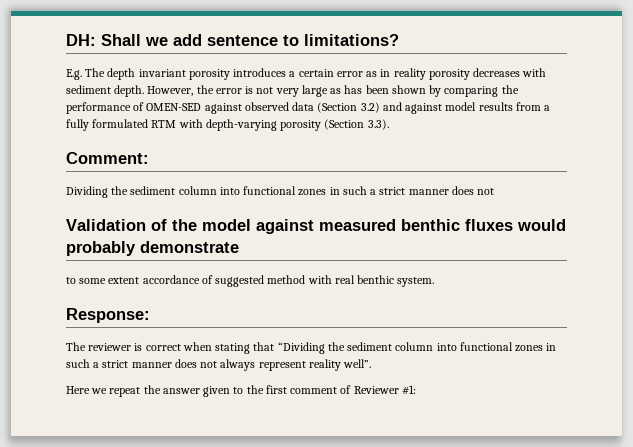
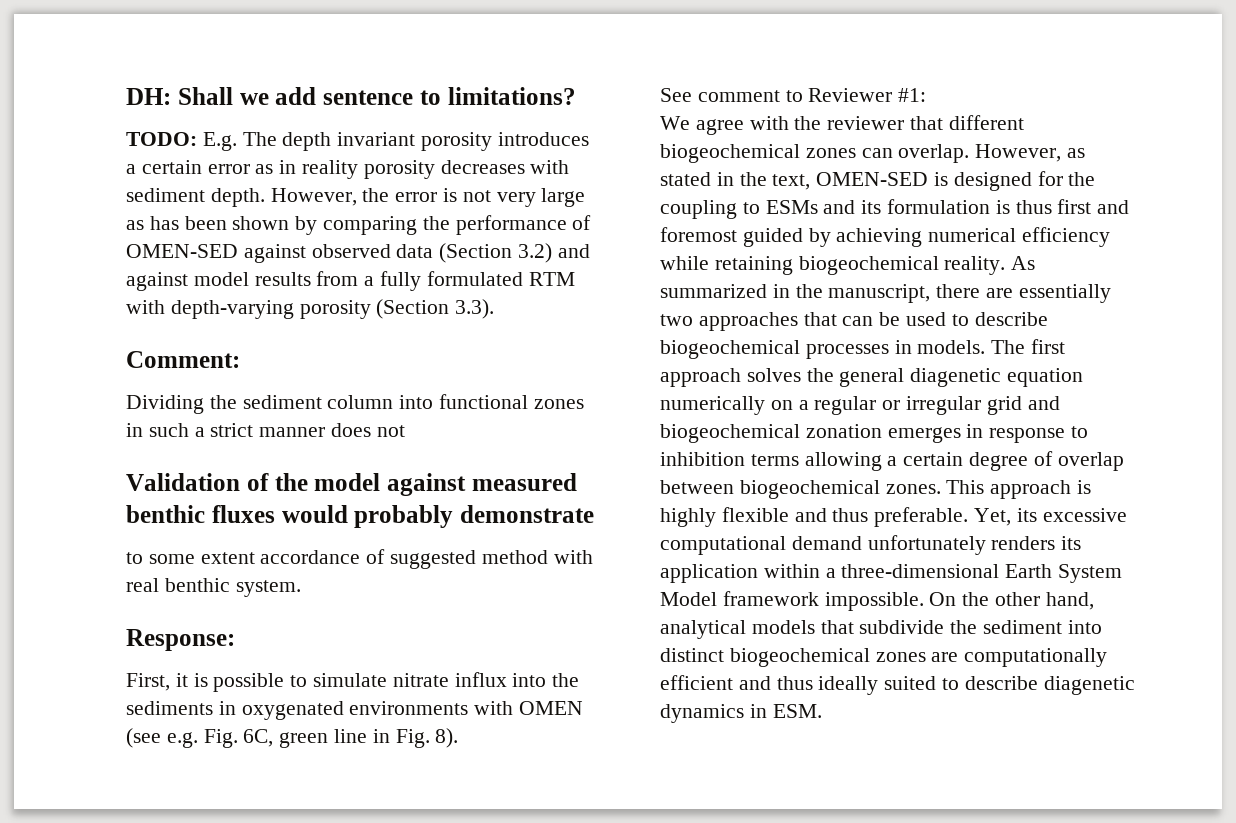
(399, 40) none -> [126,132,197,146] TODO:
[66,342,557,354] [66,359,372,371] [66,385,416,397] The reviewer is correct when stating that “Dividing the sediment column into functional zones in such a strict manner does not always represent reality well”. // Here we repeat the answer given to the first comment of Reviewer #1: -> [126,672,580,692] [126,701,584,720] [126,728,459,748] [660,88,927,102] [660,115,1024,135] [660,144,1086,163] [660,171,1096,191] [660,199,1130,219] [660,227,1111,247] [660,256,1036,275] [660,284,1111,303] [660,312,1048,331] [660,339,1066,359] [660,368,1084,387] [660,396,1060,415] [660,424,1089,443] [660,451,1124,471] [660,480,1092,499] [660,507,1127,527] [660,535,1082,555] [660,564,1123,583] [660,591,1094,611] [660,620,1102,639] [660,648,1108,667] [660,675,1135,695] [660,704,822,723] First, it is possible to simulate nitrate influx into the sediments in oxygenated environments with OMEN (see e.g. Fig. 6C, green line in Fig. 8). // See comment to Reviewer #1: // We agree with the reviewer that different biogeochemical zones can overlap. However, as stated in the text, OMEN-SED is designed for the coupling to ESMs and its formulation is thus first and foremost guided by achieving numerical efficiency while retaining biogeochemical reality. As summarized in the manuscript, there are essentially two approaches that can be used to describe biogeochemical processes in models. The first approach solves the general diagenetic equation numerically on a regular or irregular grid and biogeochemical zonation emerges in response to inhibition terms allowing a certain degree of overlap between biogeochemical zones. This approach is highly flexible and thus preferable. Yet, its excessive computational demand unfortunately renders its application within a three-dimensional Earth System Model framework impossible. On the other hand, analytical models that subdivide the sediment into distinct biogeochemical zones are computationally efficient and thus ideally suited to describe diagenetic dynamics in ESM.

